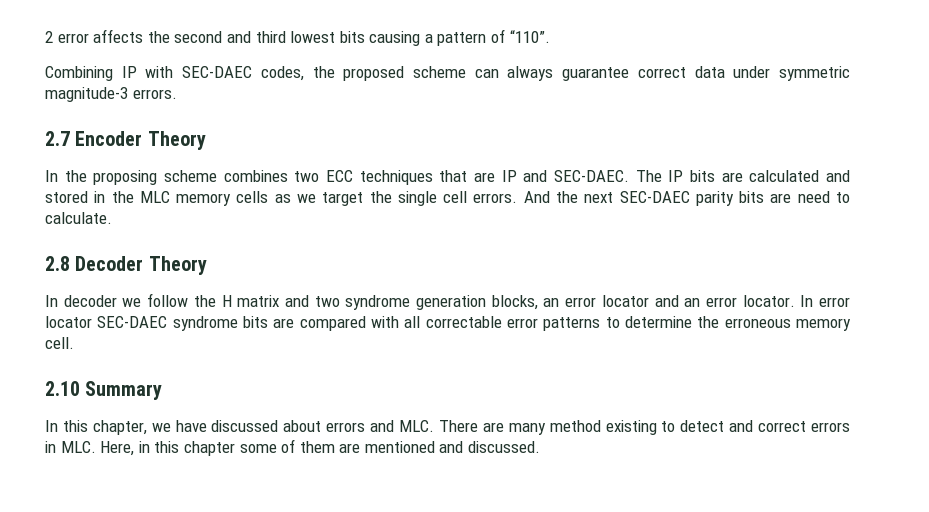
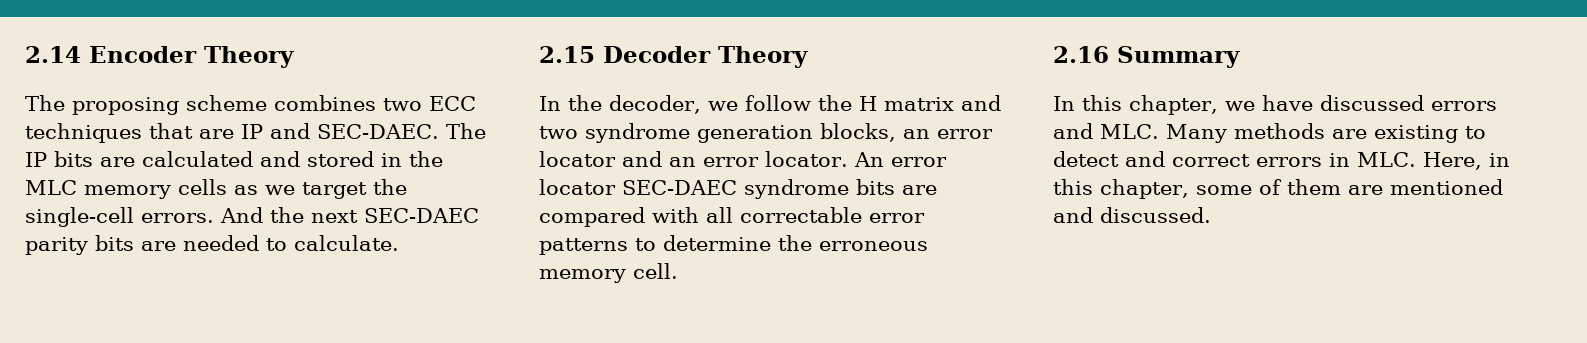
[45,29,550,46] [45,66,850,81] [45,87,177,102] [45,131,70,146] 2 error affects the second and third lowest bits causing a pattern of “110”. // Combining IP with SEC-DAEC codes, the proposed scheme can always guarantee correct data under symmetric magnitude-3 errors. // 2.7 -> [25,46,81,63] 2.14
[45,170,87,182] In the -> [25,95,65,111] The
[397,191,468,206] single cell -> [25,207,134,227] single-cell
[797,191,830,203] need -> [183,235,259,251] needed
[45,256,70,271] 2.8 -> [539,46,595,63] 2.15
[63,295,117,307] decoder -> [568,95,701,114] the decoder,
[800,295,814,307] In -> [853,152,884,167] An
[45,381,80,396] 2.10 -> [1053,46,1109,63] 2.16
[283,420,322,432] about -> (1424, 103) none
[438,420,601,435] There are many method -> [1165,123,1367,143] Many methods are
[183,441,235,456] chapter -> [1100,179,1189,199] chapter,

